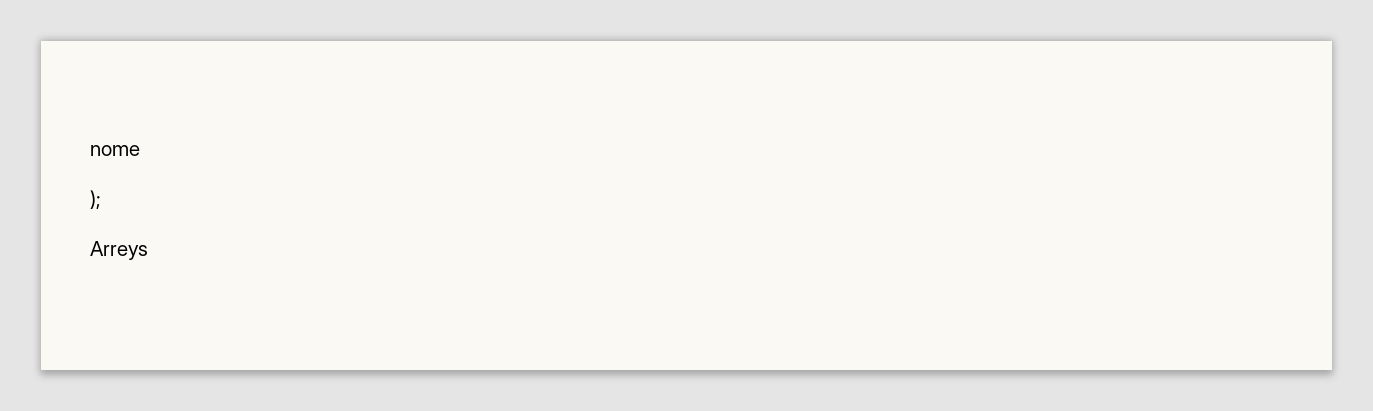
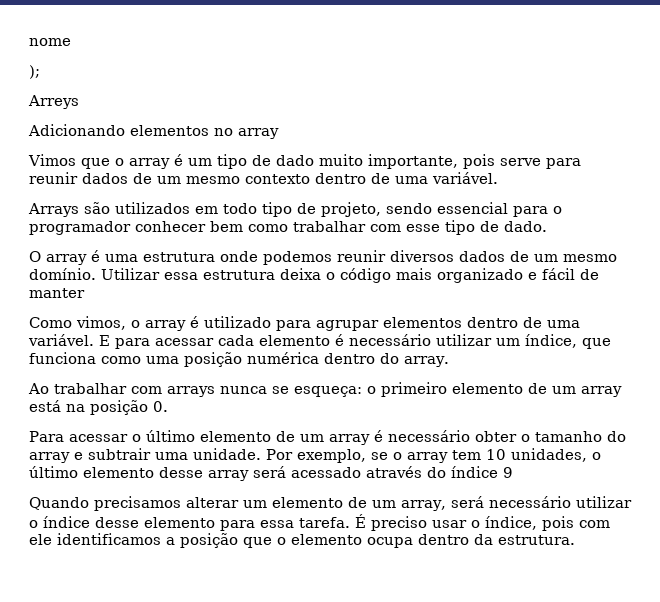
(148, 250) none -> [28,124,279,139] [28,154,581,169] [29,172,498,184] [28,202,562,217] [29,220,547,235] [29,250,617,265] [29,268,599,283] [29,288,85,298] [29,316,580,331] [28,334,611,349] [29,352,449,367] [28,382,622,397] [29,400,168,415] [29,430,626,445] [29,448,601,463] [29,466,513,481] [29,496,632,511] [29,514,610,531] [29,533,575,548] // Adicionando elementos no array // Vimos que o array é um tipo de dado muito importante, pois serve para reunir dados de um mesmo contexto dentro de uma variável. // Arrays são utilizados em todo tipo de projeto, sendo essencial para o programador conhecer bem como trabalhar com esse tipo de dado. // O array é uma estrutura onde podemos reunir diversos dados de um mesmo domínio. Utilizar essa estrutura deixa o código mais organizado e fácil de manter // Como vimos, o array é utilizado para agrupar elementos dentro de uma variável. E para acessar cada elemento é necessário utilizar um índice, que funciona como uma posição numérica dentro do array. // Ao trabalhar com arrays nunca se esqueça: o primeiro elemento de um array está na posição 0. // Para acessar o último elemento de um array é necessário obter o tamanho do array e subtrair uma unidade. Por exemplo, se o array tem 10 unidades, o último elemento desse array será acessado através do índice 9 // Quando precisamos alterar um elemento de um array, será necessário utilizar o índice desse elemento para essa tarefa. É preciso usar o índice, pois com ele identificamos a posição que o elemento ocupa dentro da estrutura.

